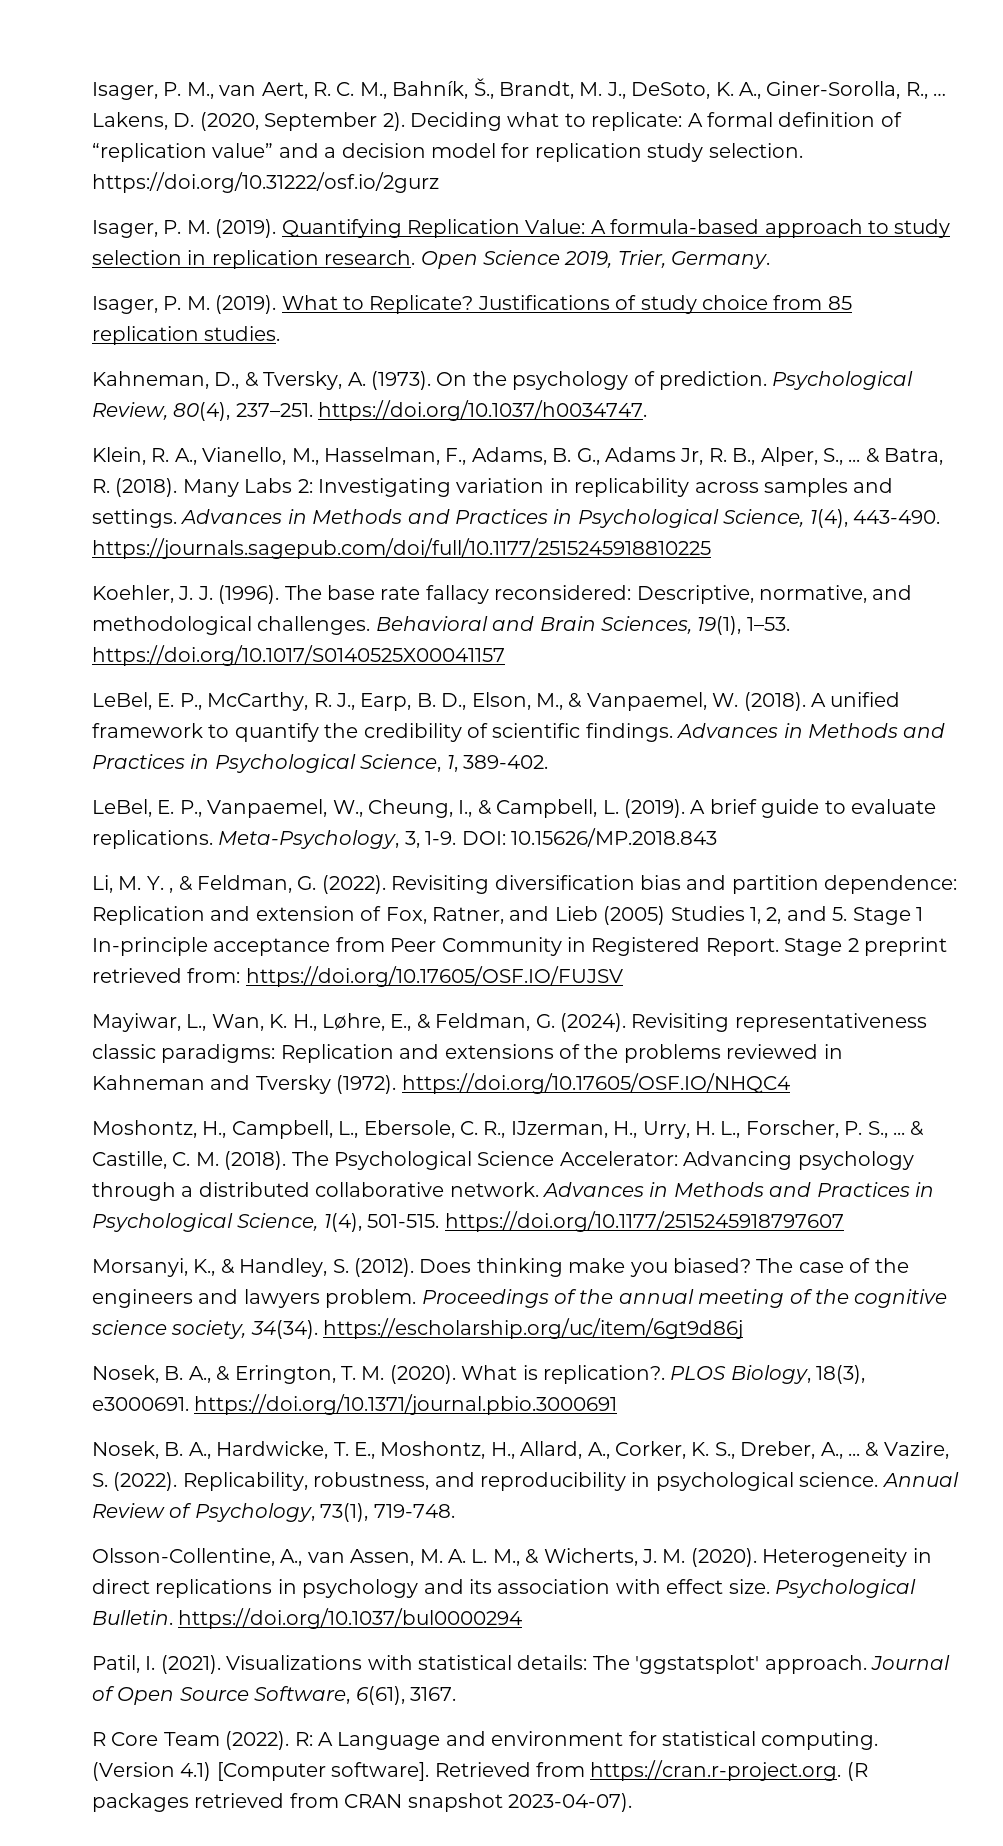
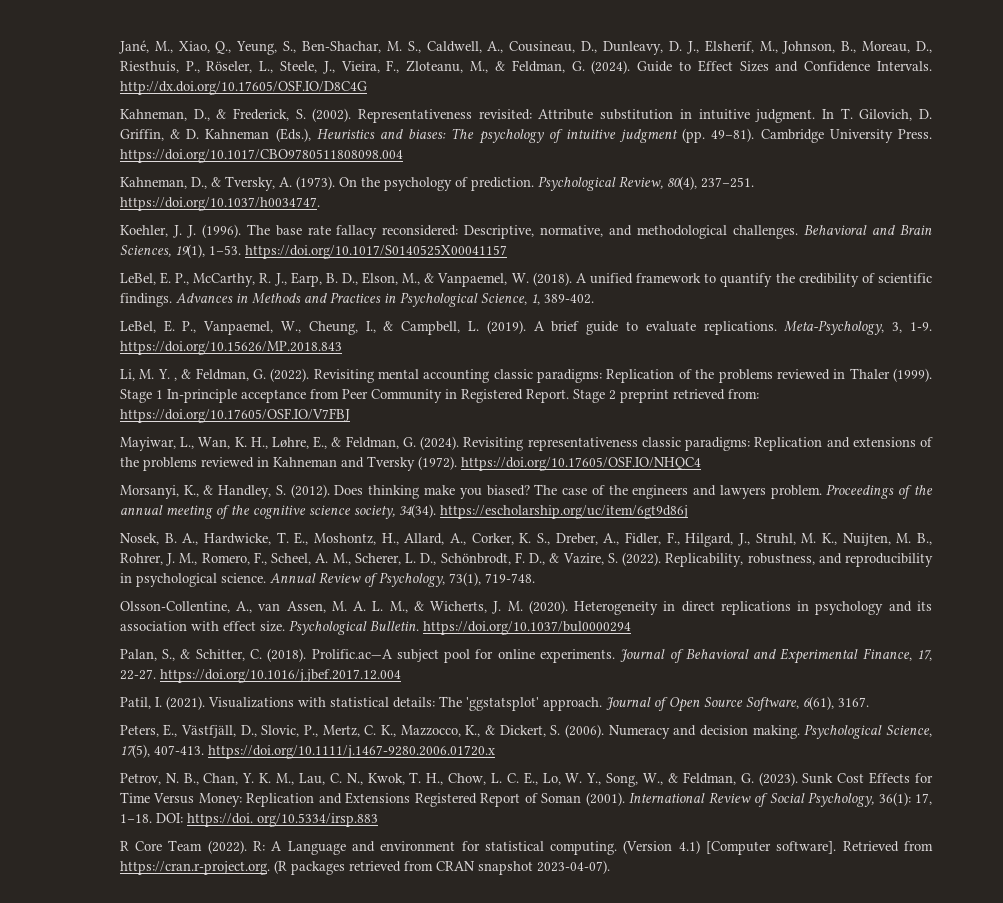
[92,78,947,100] [92,112,902,131] [92,143,803,162] [92,172,440,193] [92,219,951,238] [92,250,771,269] [92,295,852,314] [92,326,281,345] Isager, P. M., van Aert, R. C. M., Bahník, Š., Brandt, M. J., DeSoto, K. A., Giner-Sorolla, R., … Lakens, D. (2020, September 2). Deciding what to replicate: A formal definition of “replication value” and a decision model for replication study selection. https://doi.org/10.31222/osf.io/2gurz // Isager, P. M. (2019). Quantifying Replication Value: A formula-based approach to study selection in replication research. Open Science 2019, Trier, Germany. // Isager, P. M. (2019). What to Replicate? Justifications of study choice from 85 replication studies. -> [118,40,933,55] [119,60,933,74] [119,80,367,95] [119,108,933,123] [119,128,932,144] [119,149,403,163] Jané, M., Xiao, Q., Yeung, S., Ben-Shachar, M. S., Caldwell, A., Cousineau, D., Dunleavy, D. J., Elsherif, M., Johnson, B., Moreau, D., Riesthuis, P., Röseler, L., Steele, J., Vieira, F., Zloteanu, M., & Feldman, G. (2024). Guide to Effect Sizes and Confidence Intervals. http://dx.doi.org/10.17605/OSF.IO/D8C4G // Kahneman, D., & Frederick, S. (2002). Representativeness revisited: Attribute substitution in intuitive judgment. In T. Gilovich, D. Griffin, & D. Kahneman (Eds.), Heuristics and biases: The psychology of intuitive judgment (pp. 49–81). Cambridge University Press. https://doi.org/10.1017/CBO9780511808098.004
[92,447,944,466] [92,478,894,497] [92,509,941,528] [92,538,712,559] // Klein, R. A., Vianello, M., Hasselman, F., Adams, B. G., Adams Jr, R. B., Alper, S., ... & Batra, R. (2018). Many Labs 2: Investigating variation in replicability across samples and settings. Advances in Methods and Practices in Psychological Science, 1(4), 443-490. https://journals.sagepub.com/doi/full/10.1177/2515245918810225 -> (320, 204) none
[461,828,718,847] DOI: 10.15626/MP.2018.843 -> [119,341,342,355] https://doi.org/10.15626/MP.2018.843
[494,875,958,894] [92,906,848,925] diversification bias and partition dependence: Replication and extension of Fox, Ratner, and Lieb (2005) Studies 1, 2, and 5. -> [378,368,932,383] mental accounting classic paradigms: Replication of the problems reviewed in Thaler (1999).
[245,966,623,987] https://doi.org/10.17605/OSF.IO/FUJSV -> [119,408,350,423] https://doi.org/10.17605/OSF.IO/V7FBJ
[92,1120,925,1139] [92,1151,914,1170] [92,1182,935,1201] [92,1211,844,1232] // Moshontz, H., Campbell, L., Ebersole, C. R., IJzerman, H., Urry, H. L., Forscher, P. S., ... & Castille, C. M. (2018). The Psychological Science Accelerator: Advancing psychology through a distributed collaborative network. Advances in Methods and Practices in Psychological Science, 1(4), 501-515. https://doi.org/10.1177/2515245918797607 -> (701, 463) none
[92,1365,866,1384] [92,1394,618,1415] // Nosek, B. A., & Errington, T. M. (2020). What is replication?. PLOS Biology, 18(3), e3000691. https://doi.org/10.1371/journal.pbio.3000691 -> (688, 512) none
[848,1453,861,1456] ... -> [624,532,933,547] [119,552,546,566] Fidler, F., Hilgard, J., Struhl, M. K., Nuijten, M. B., Rohrer, J. M., Romero, F., Scheel, A. M., Scherer, L. D., Schönbrodt, F. D.,
(523, 1618) none -> [119,648,933,664] [119,669,401,683] // Palan, S., & Schitter, C. (2018). Prolific.ac—A subject pool for online experiments. Journal of Behavioral and Experimental Finance, 17, 22-27. https://doi.org/10.1016/j.jbef.2017.12.004
(457, 1694) none -> [119,724,933,739] [119,744,495,759] [119,772,933,787] [119,792,933,807] [119,813,378,827] // Peters, E., Västfjäll, D., Slovic, P., Mertz, C. K., Mazzocco, K., & Dickert, S. (2006). Numeracy and decision making. Psychological Science, 17(5), 407-413. https://doi.org/10.1111/j.1467-9280.2006.01720.x // Petrov, N. B., Chan, Y. K. M., Lau, C. N., Kwok, T. H., Chow, L. C. E., Lo, W. Y., Song, W., & Feldman, G. (2023). Sunk Cost Effects for Time Versus Money: Replication and Extensions Registered Report of Soman (2001). International Review of Social Psychology, 36(1): 17, 1–18. DOI: https://doi. org/10.5334/irsp.883

